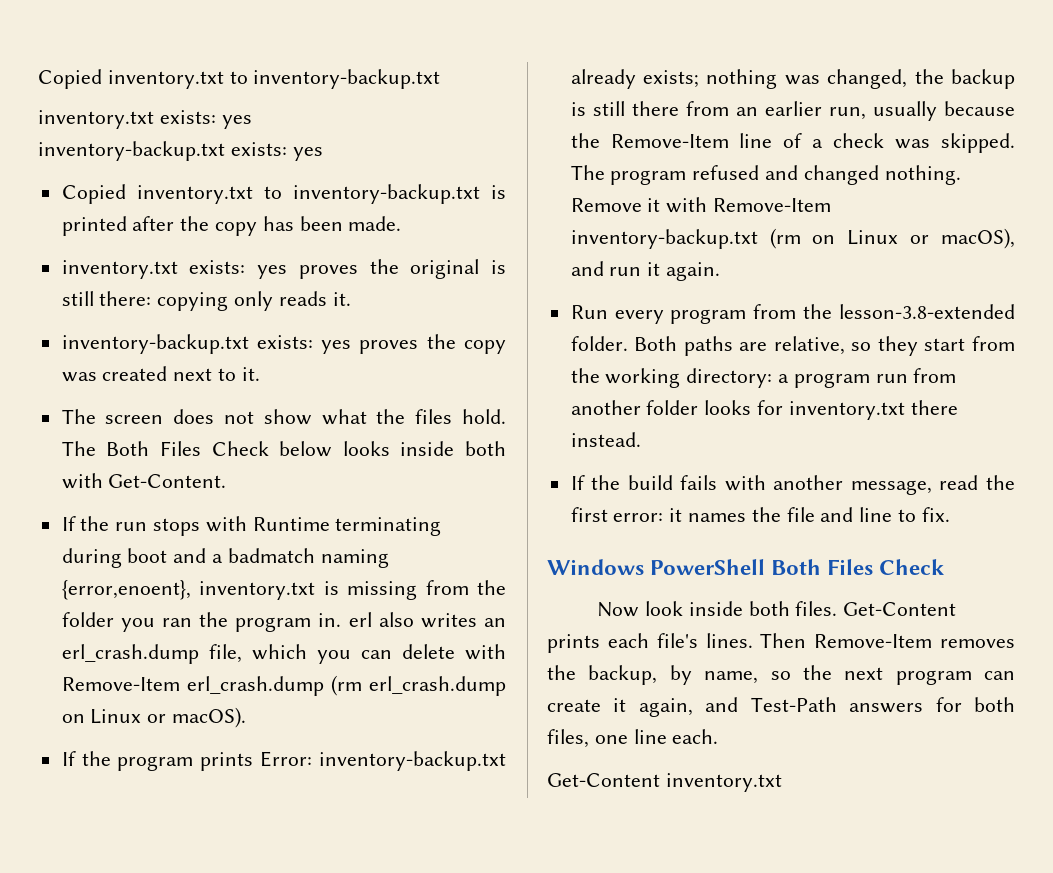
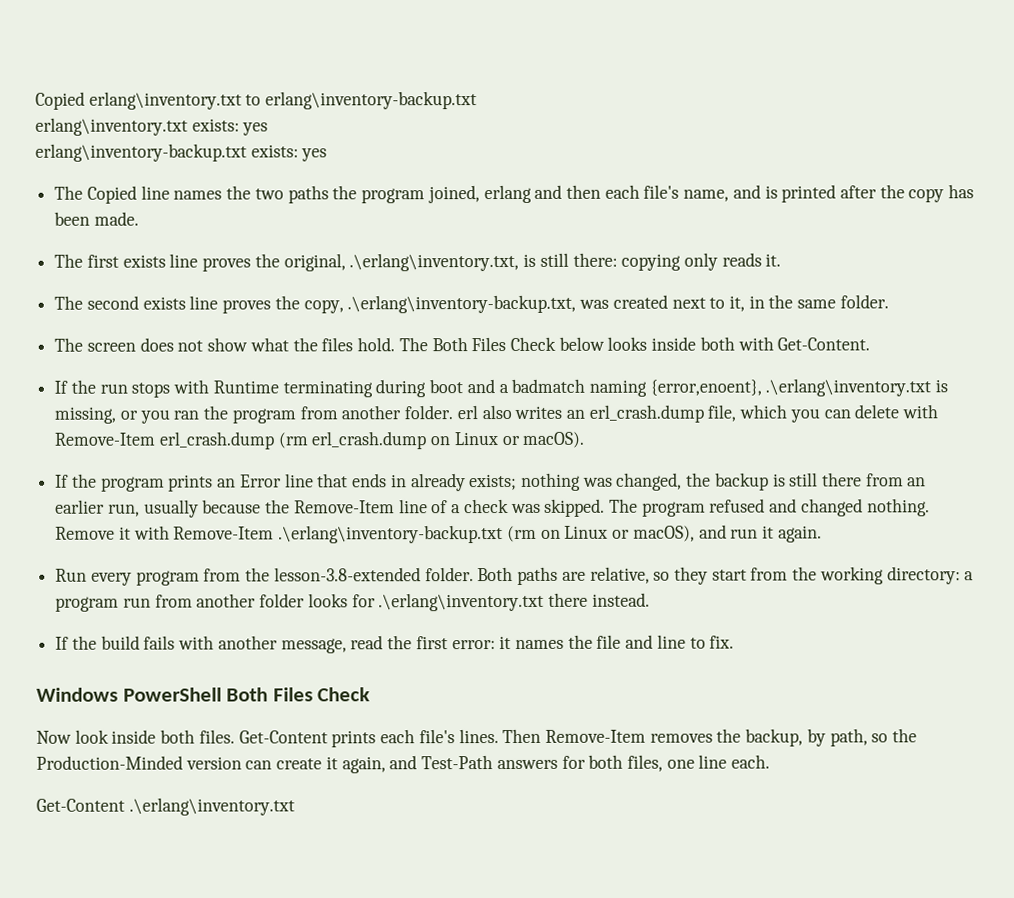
[38,69,441,89] [38,110,252,129] [38,141,323,161] [61,184,480,204] Copied inventory.txt to inventory-backup.txt // inventory.txt exists: yes // inventory-backup.txt exists: yes // Copied inventory.txt to inventory-backup.txt -> [35,91,478,110] [35,117,269,136] [35,143,328,162] [54,184,761,204] Copied erlang\inventory.txt to erlang\inventory-backup.txt // erlang\inventory.txt exists: yes // erlang\inventory-backup.txt exists: yes // The Copied line names the two paths the program joined, erlang and then each file's name, and
[61,259,480,279] inventory.txt exists: yes proves the original -> [54,252,520,272] The first exists line proves the original, .\erlang\inventory.txt,
[61,334,506,354] [61,366,260,382] inventory-backup.txt exists: yes proves the copy was created next to it. -> [54,294,889,314] The second exists line proves the copy, .\erlang\inventory-backup.txt, was created next to it, in the same folder.
[199,580,507,600] [61,612,114,627] inventory.txt is missing from the folder -> [765,378,949,397] [54,406,138,424] .\erlang\inventory.txt is missing, or
[318,613,342,627] in. -> [299,405,454,420] from another folder.
[260,751,506,771] Error: inventory-backup.txt -> [217,473,407,488] an Error line that ends in
[570,229,758,249] inventory-backup.txt -> [278,525,504,544] .\erlang\inventory-backup.txt
[788,401,905,420] inventory.txt -> [378,592,545,612] .\erlang\inventory.txt
[704,671,759,684] name, -> [829,728,868,747] path,
[844,667,972,685] next program -> [36,755,242,770] Production-Minded version
[665,773,782,792] inventory.txt -> [128,797,295,816] .\erlang\inventory.txt

